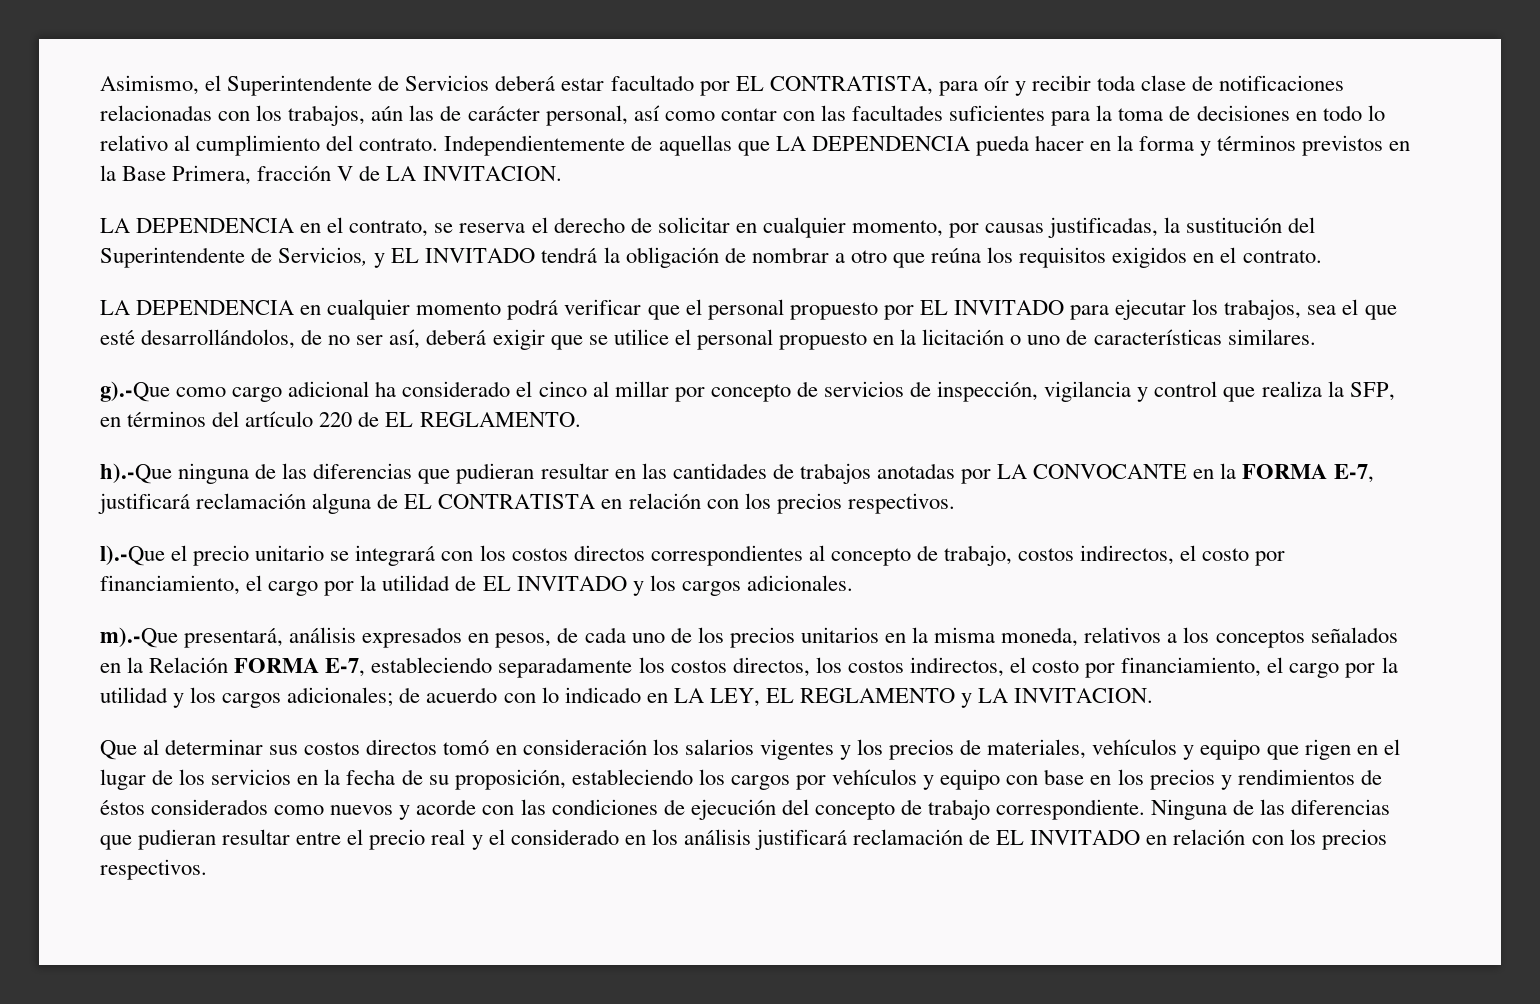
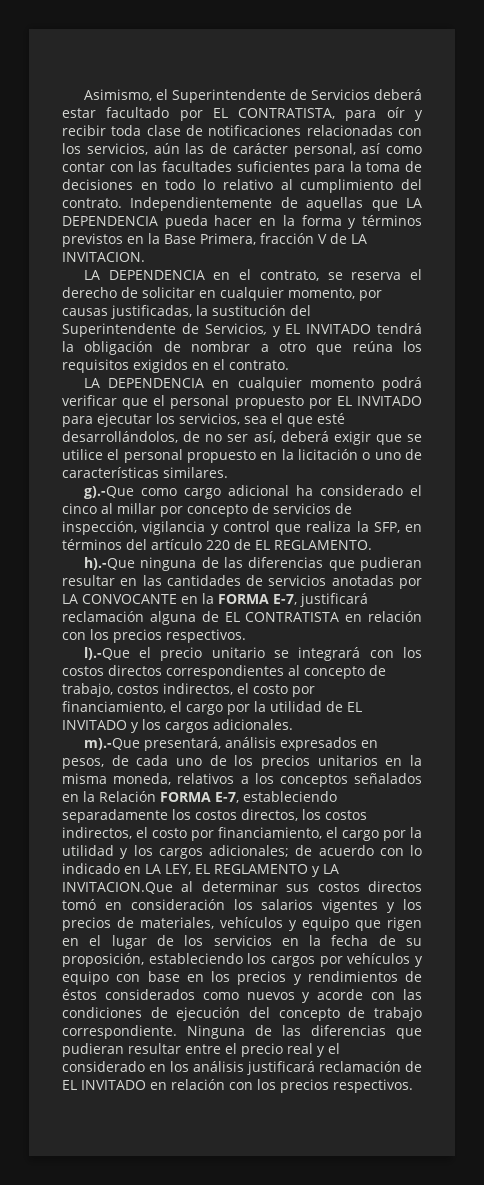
[288,105,366,126] trabajos, -> [86,143,148,155] servicios,
[1224,299,1302,320] trabajos, -> [179,413,240,425] servicios,
[799,463,871,484] trabajos -> [268,575,327,586] servicios
[1014,688,1154,703] [100,740,137,760] INVITACION. // Que -> [62,882,173,894] INVITACION.Que

